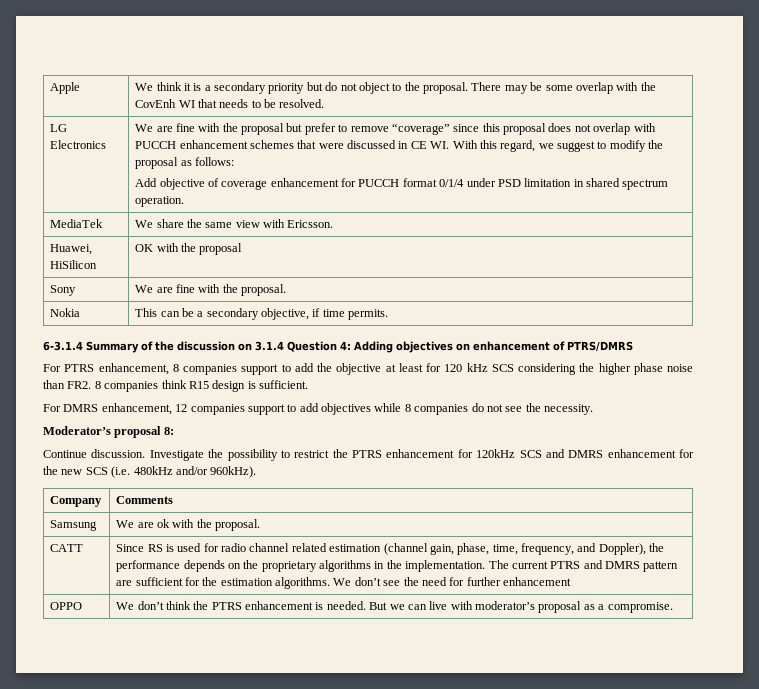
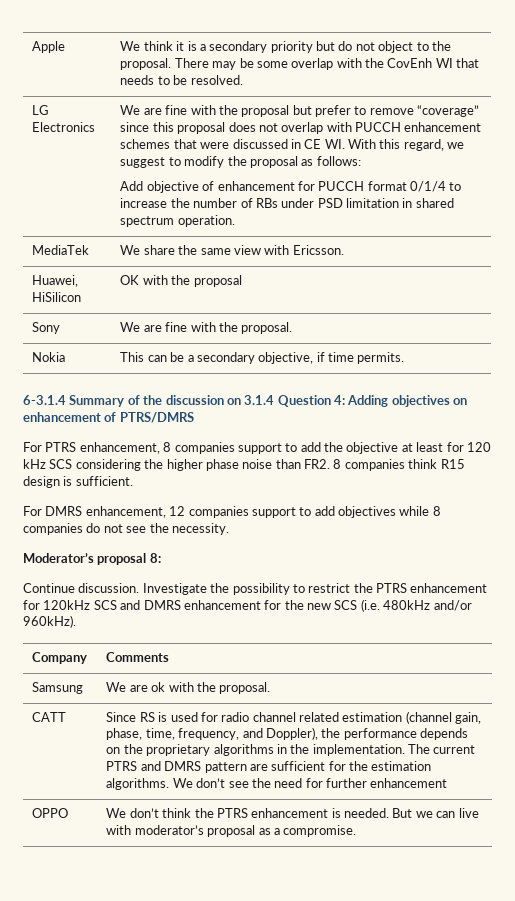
[221,180,268,190] coverage -> (215, 186) none
(465, 183) none -> [449,182,462,191] [120,198,278,208] to increase the number of RBs

